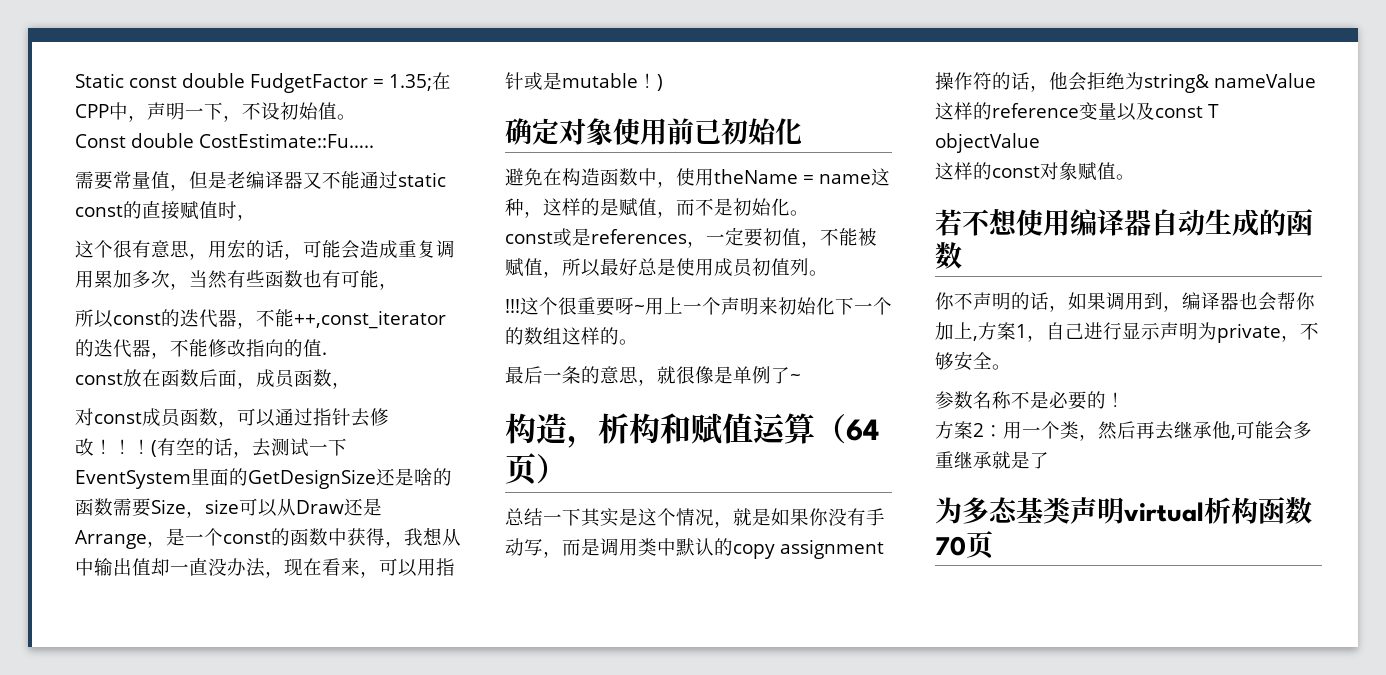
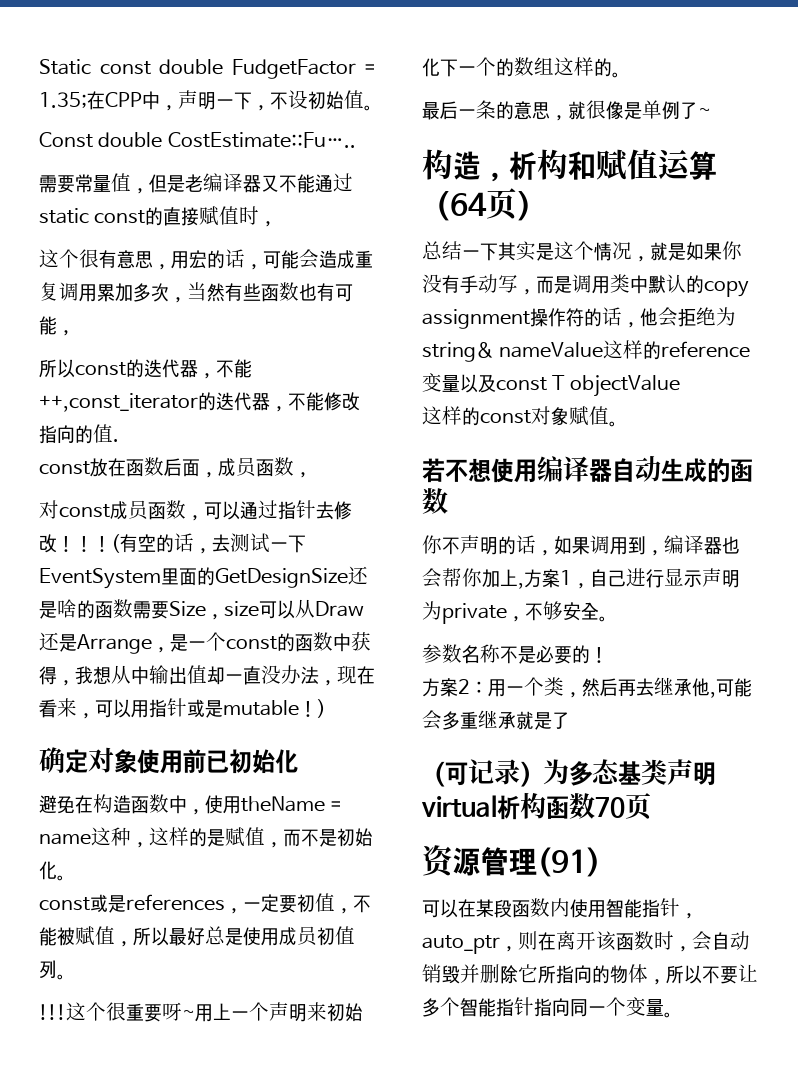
(1049, 460) none -> [422,759,543,787] （可记录）
(993, 545) none -> [422,845,601,878] [422,898,698,919] [422,931,750,954] [422,964,758,985] [422,997,673,1018] // 资源管理(91) // 可以在某段函数内使用智能指针，auto_ptr，则在离开该函数时，会自动销毁并删除它所指向的物体，所以不要让多个智能指针指向同一个变量。

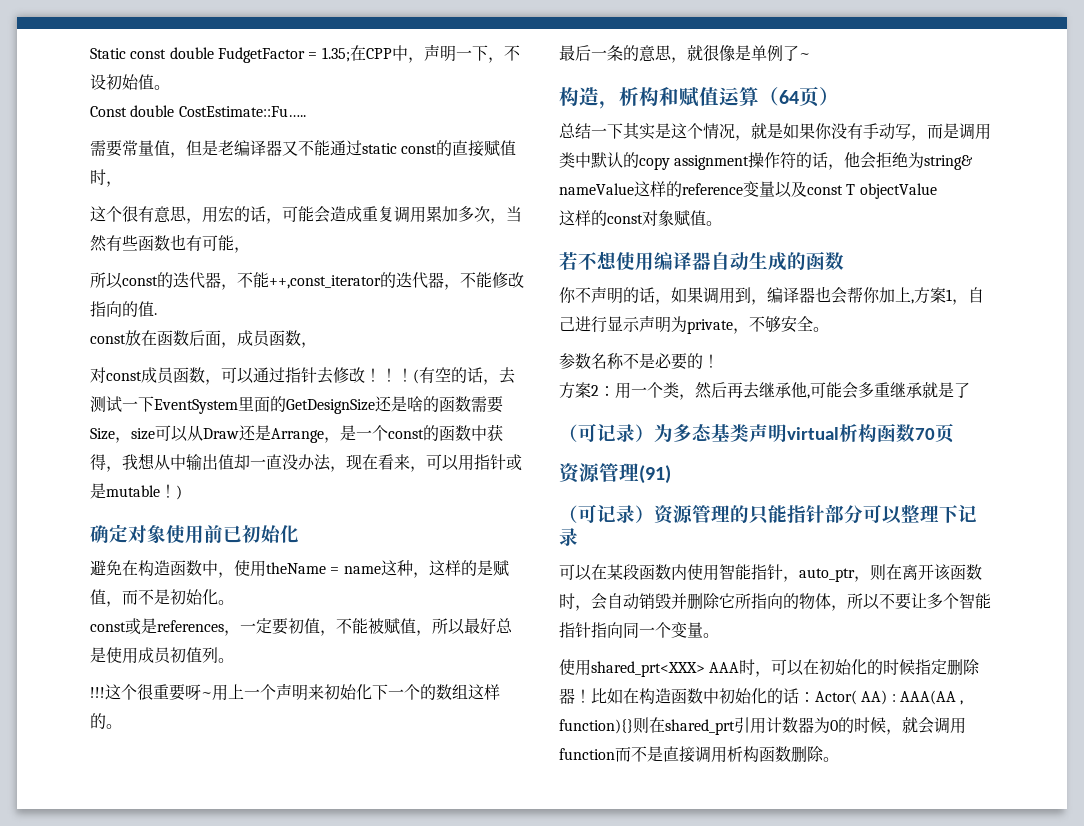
(601, 862) none -> [559,504,977,524] [559,528,578,546] // （可记录）资源管理的只能指针部分可以整理下记录
(673, 1015) none -> [559,659,981,677] [559,688,964,705] [559,717,966,735] [559,746,839,763] // 使用shared_prt<XXX> AAA时，可以在初始化的时候指定删除器！比如在构造函数中初始化的话：Actor( AA) : AAA(AA , function){}则在shared_prt引用计数器为0的时候，就会调用function而不是直接调用析构函数删除。

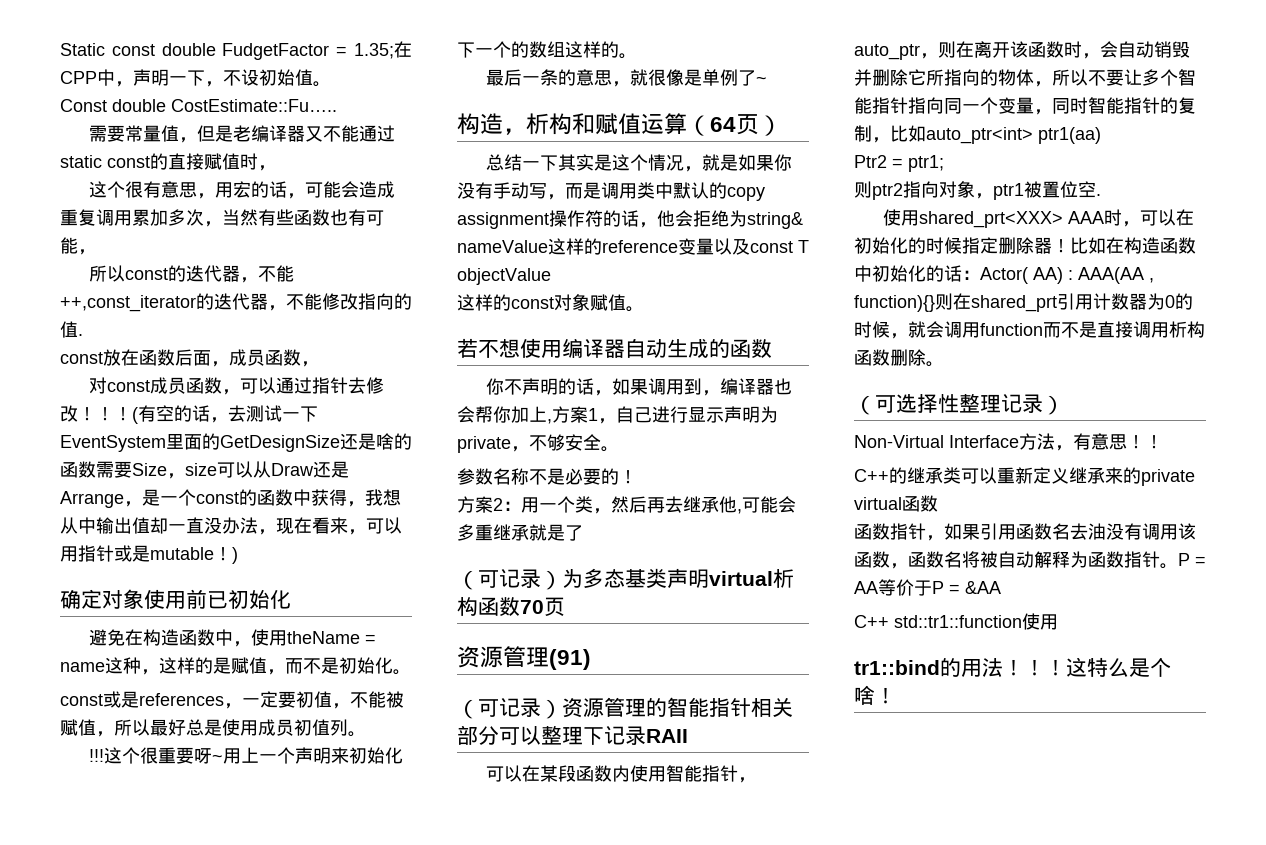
[749,505,825,524] 只能指针 -> [667,697,793,717] 智能指针相关
(578, 537) none -> [646,729,688,743] RAII
[703,633,719,638] 。 -> [1034,97,1196,115] [854,125,1101,144] [854,155,944,172] [854,181,1101,200] ，同时智能指针的复制，比如auto_ptr<int> ptr1(aa) // Ptr2 = ptr1; // 则ptr2指向对象，ptr1被置位空.
(839, 759) none -> [854,393,1064,415] [854,433,1163,451] [854,467,1195,486] [854,495,938,512] [854,523,1196,541] [854,551,1206,569] [854,579,1001,596] [854,613,1058,630] [854,657,1171,677] [854,685,896,705] // （可选择性整理记录） // Non-Virtual Interface方法，有意思！！ // C++的继承类可以重新定义继承来的private virtual函数 // 函数指针，如果引用函数名去油没有调用该函数，函数名将被自动解释为函数指针。P = AA等价于P = &AA // C++ std::tr1::function使用 // tr1::bind的用法！！！这特么是个啥！

